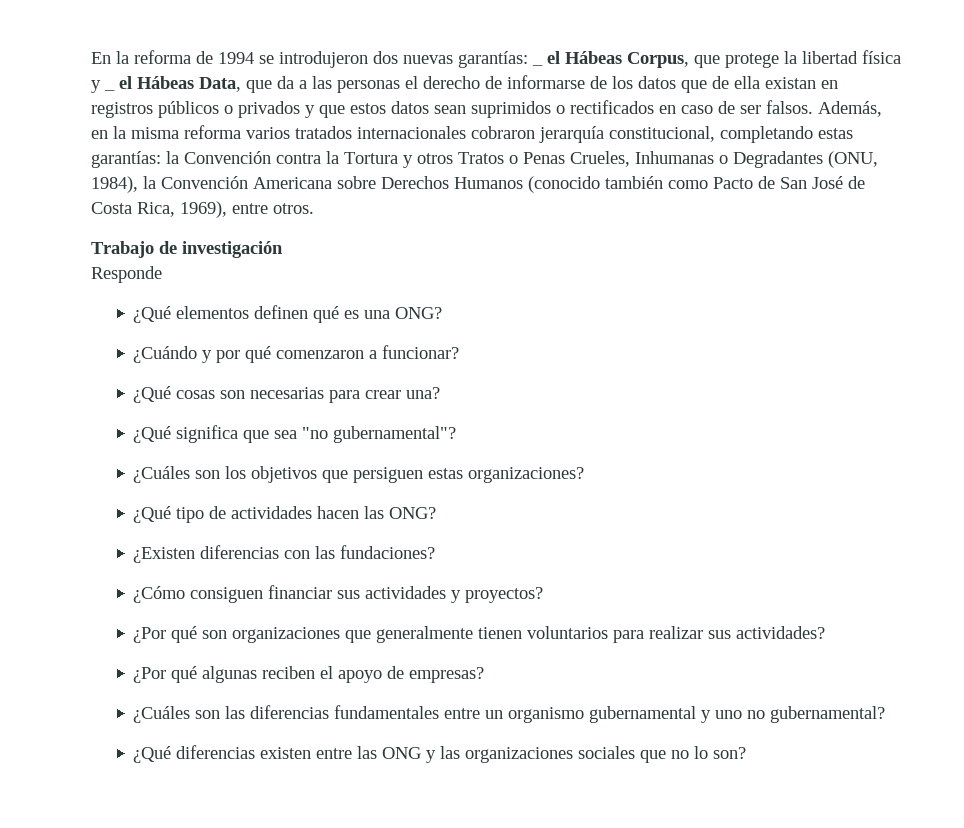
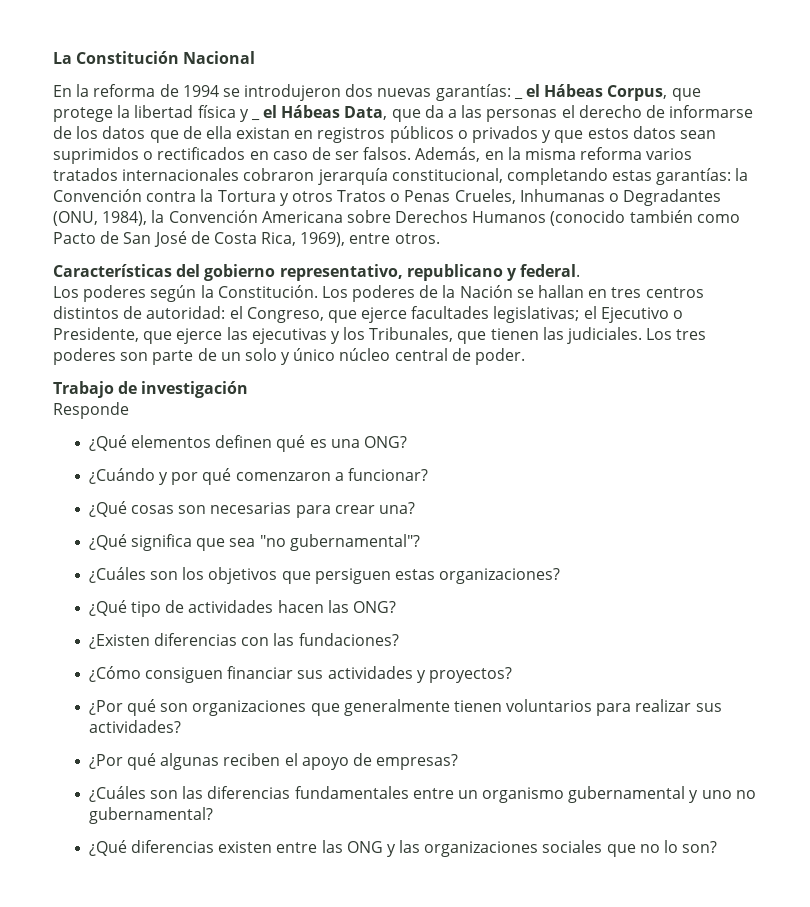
(91, 58) none -> [53,51,256,64] La Constitución Nacional //
(314, 208) none -> [53,264,581,281] [53,285,704,302] [53,306,684,323] [53,327,707,344] [53,348,526,365] // Características del gobierno representativo, republicano y federal. // Los poderes según la Constitución. Los poderes de la Nación se hallan en tres centros distintos de autoridad: el Congreso, que ejerce facultades legislativas; el Ejecutivo o Presidente, que ejerce las ejecutivas y los Tribunales, que tienen las judiciales. Los tres poderes son parte de un solo y único núcleo central de poder.

